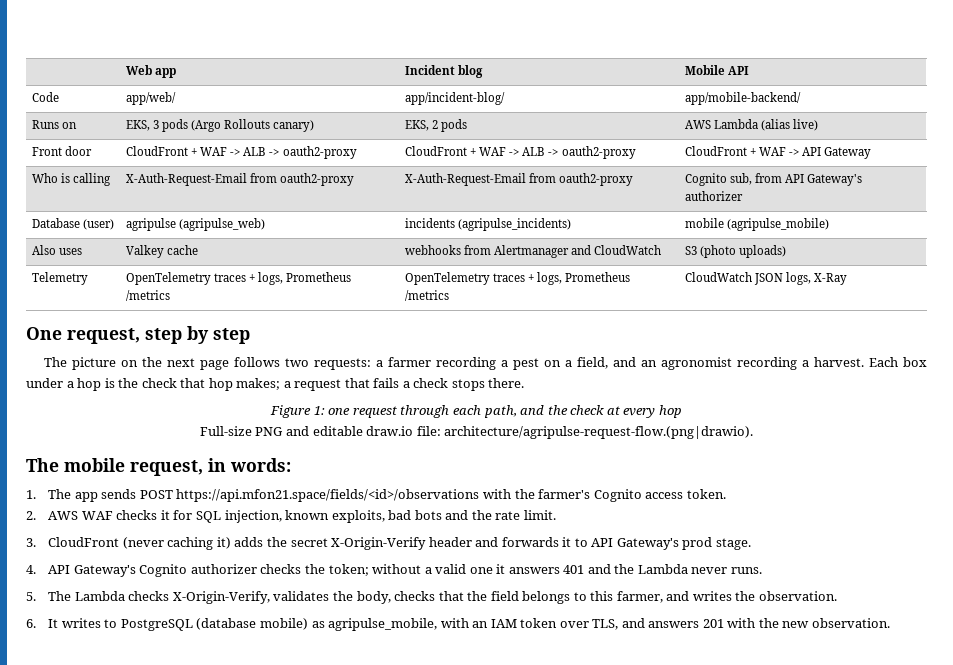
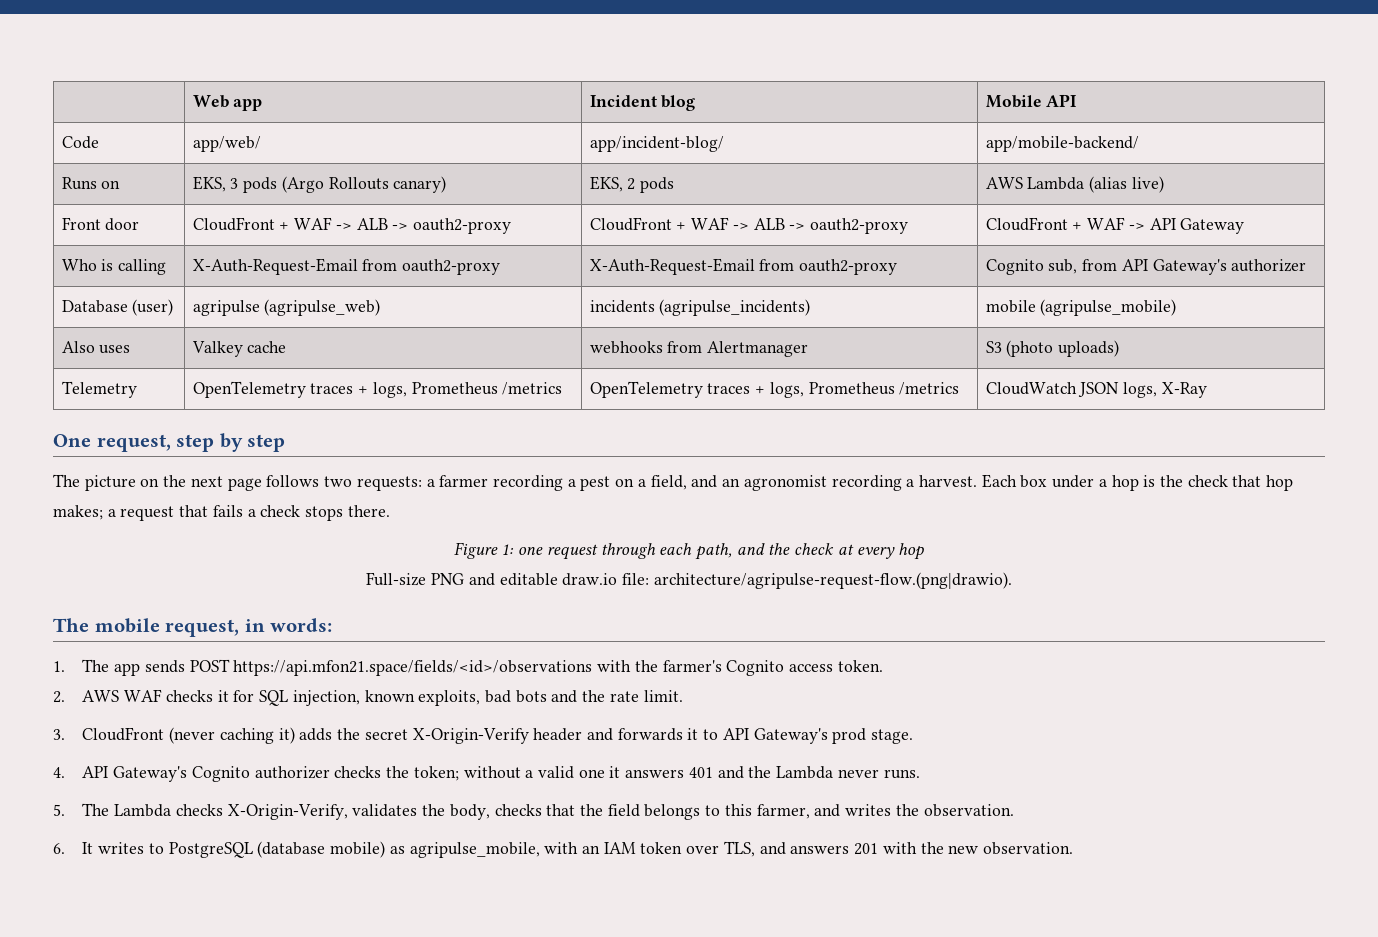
[571,245,662,255] and CloudWatch -> (809, 349) none

